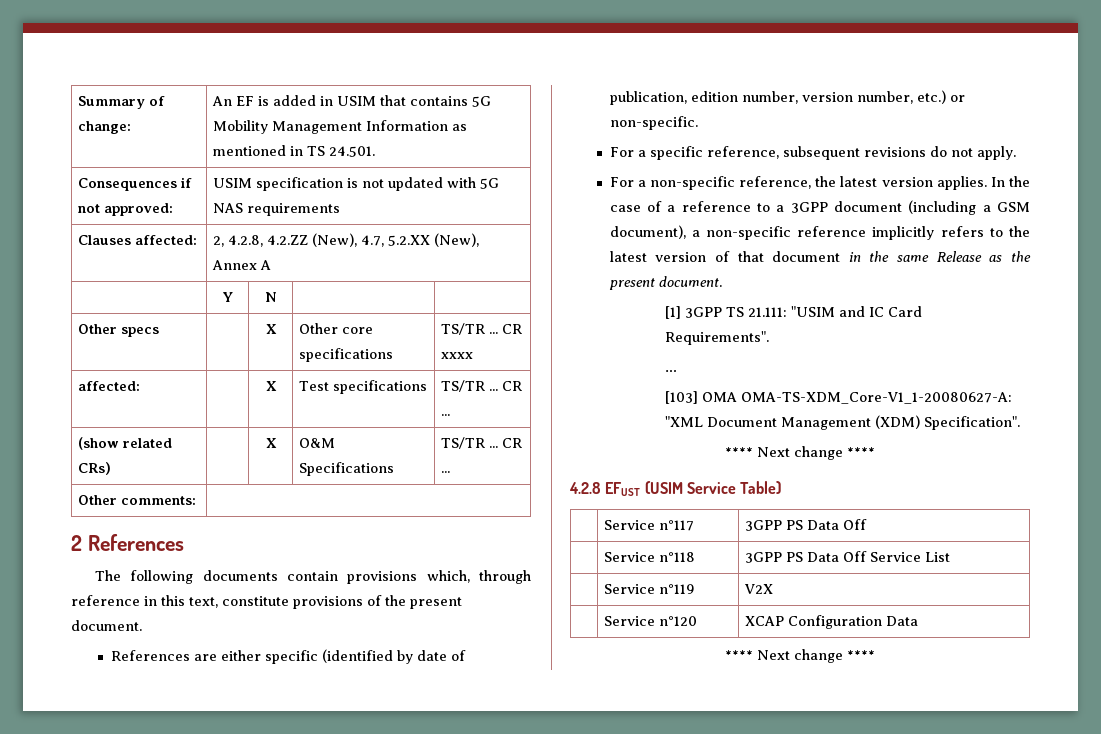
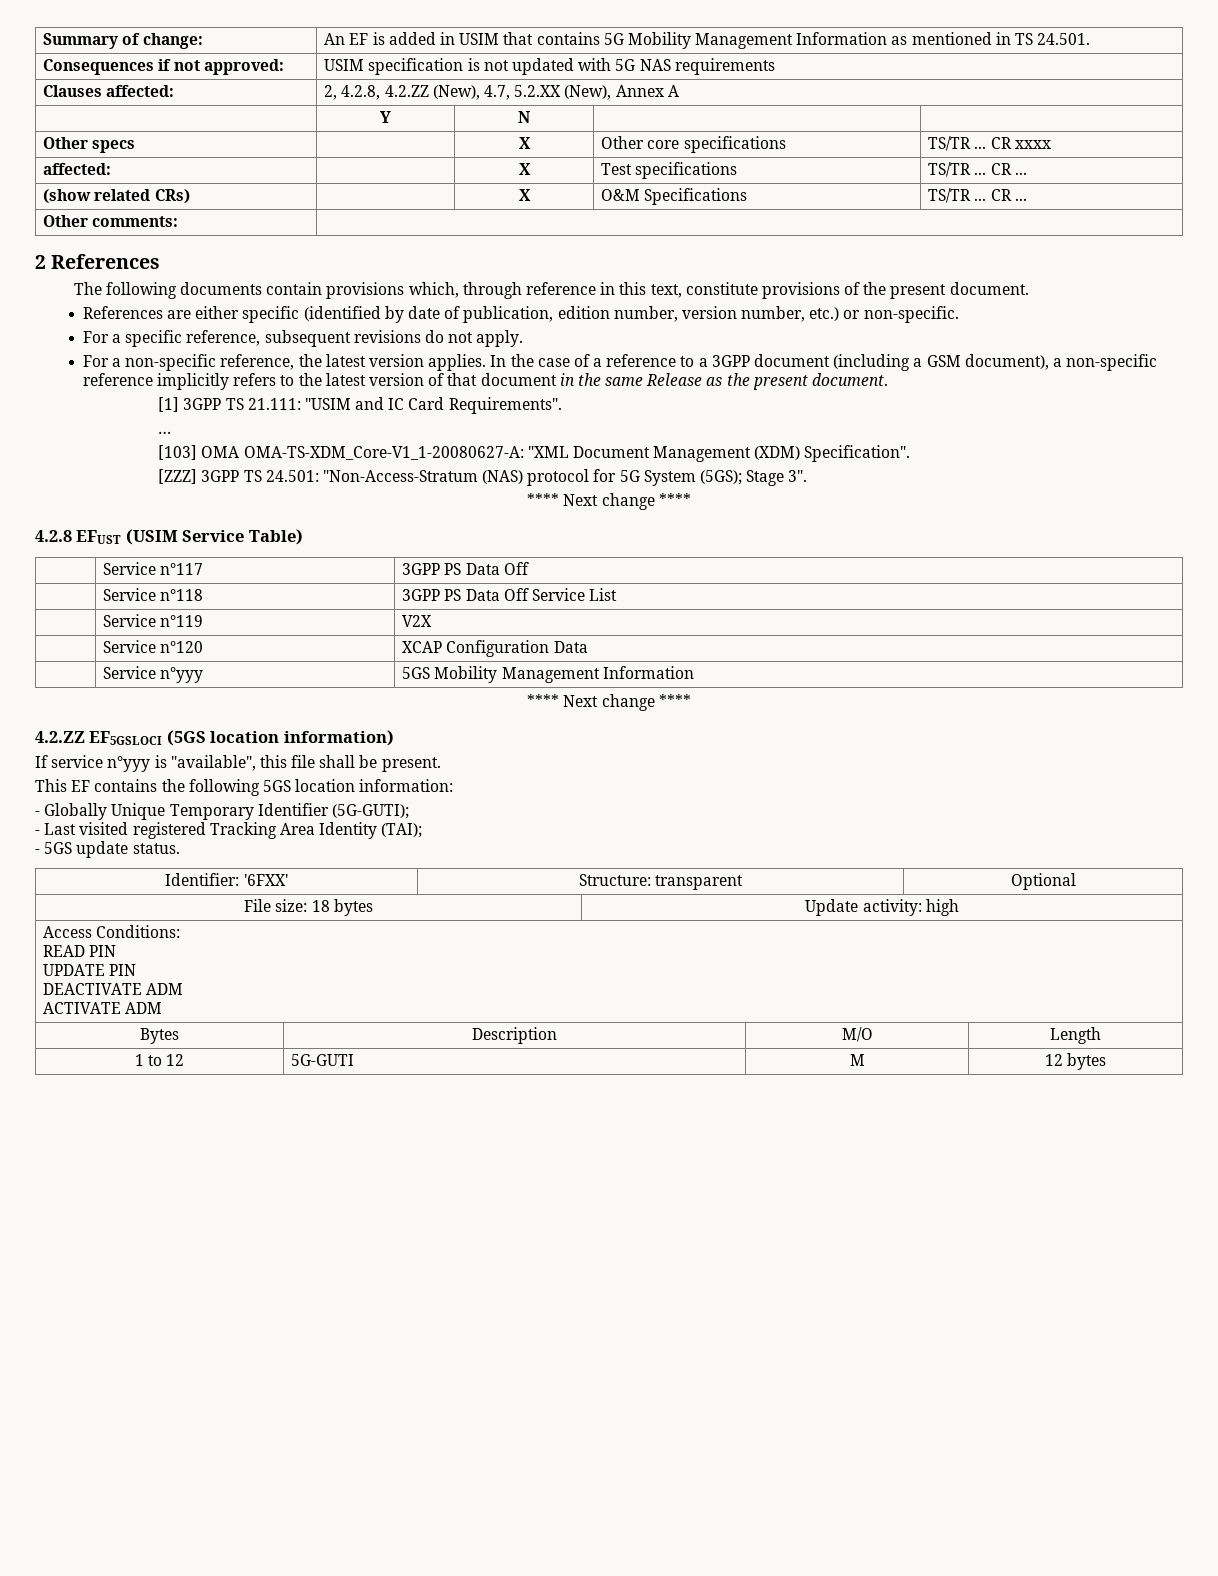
(1021, 423) none -> [158,469,808,486] // [ZZZ] 3GPP TS 24.501: "Non-Access-Stratum (NAS) protocol for 5G System (5GS); Stage 3".
[725,649,875,663] // **** Next change **** -> [103,666,204,683] [402,666,694,683] [527,694,691,711] [35,730,394,746] [35,755,441,772] [35,779,454,796] [35,803,409,820] [35,822,423,839] [35,841,180,858] [165,873,288,886] [578,874,744,890] [1010,873,1076,890] [244,899,373,916] [805,899,959,916] [43,925,181,938] [43,945,117,957] [43,964,137,976] [43,983,184,995] [43,1002,163,1014] [140,1028,179,1044] [472,1027,557,1044] [841,1027,873,1042] [1050,1027,1101,1044] [134,1054,185,1066] [291,1054,355,1066] [849,1054,865,1066] [1044,1053,1107,1070] // | Service n°yyy | 5GS Mobility Management Information // **** Next change **** // 4.2.ZZ EF5GSLOCI (5GS location information) // If service n°yyy is "available", this file shall be present. // This EF contains the following 5GS location information: // - Globally Unique Temporary Identifier (5G-GUTI); // - Last visited registered Tracking Area Identity (TAI); // - 5GS update status. // Identifier: '6FXX' | Structure: transparent | Optional // File size: 18 bytes | Update activity: high // Access Conditions: // READ PIN // UPDATE PIN // DEACTIVATE ADM // ACTIVATE ADM // Bytes | Description | M/O | Length // 1 to 12 | 5G-GUTI | M | 12 bytes

